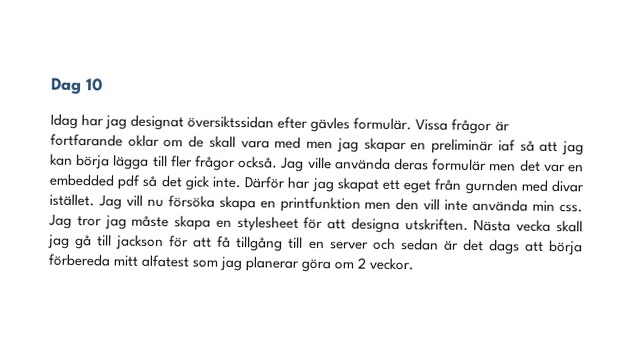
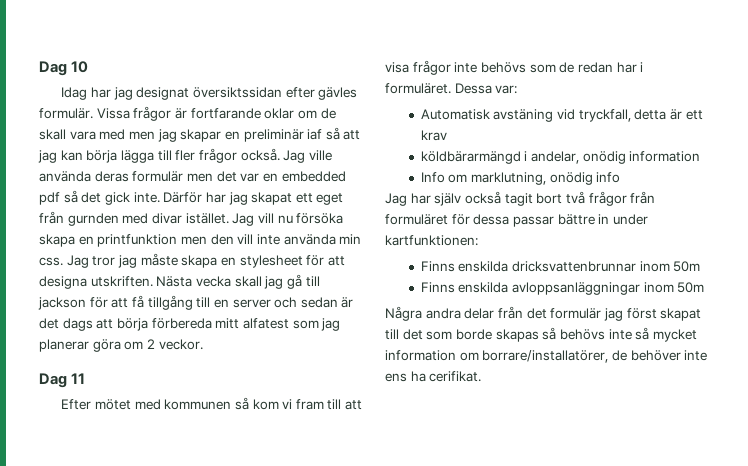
(415, 264) none -> [39,373,86,388] [61,397,363,410] [385,60,644,75] [385,83,518,94] [420,109,703,122] [420,130,447,141] [420,151,701,164] [420,172,621,185] [385,191,656,206] [385,214,648,227] [385,235,478,246] [420,261,701,272] [420,282,705,295] [385,306,702,321] [385,327,697,342] [385,350,708,363] [385,371,482,382] // Dag 11 // Efter mötet med kommunen så kom vi fram till att visa frågor inte behövs som de redan har i formuläret. Dessa var: // Automatisk avstäning vid tryckfall, detta är ett krav // köldbärarmängd i andelar, onödig information // Info om marklutning, onödig info // Jag har själv också tagit bort två frågor från formuläret för dessa passar bättre in under kartfunktionen: // Finns enskilda dricksvattenbrunnar inom 50m // Finns enskilda avloppsanläggningar inom 50m // Några andra delar från det formulär jag först skapat till det som borde skapas så behövs inte så mycket information om borrare/installatörer, de behöver inte ens ha cerifikat.

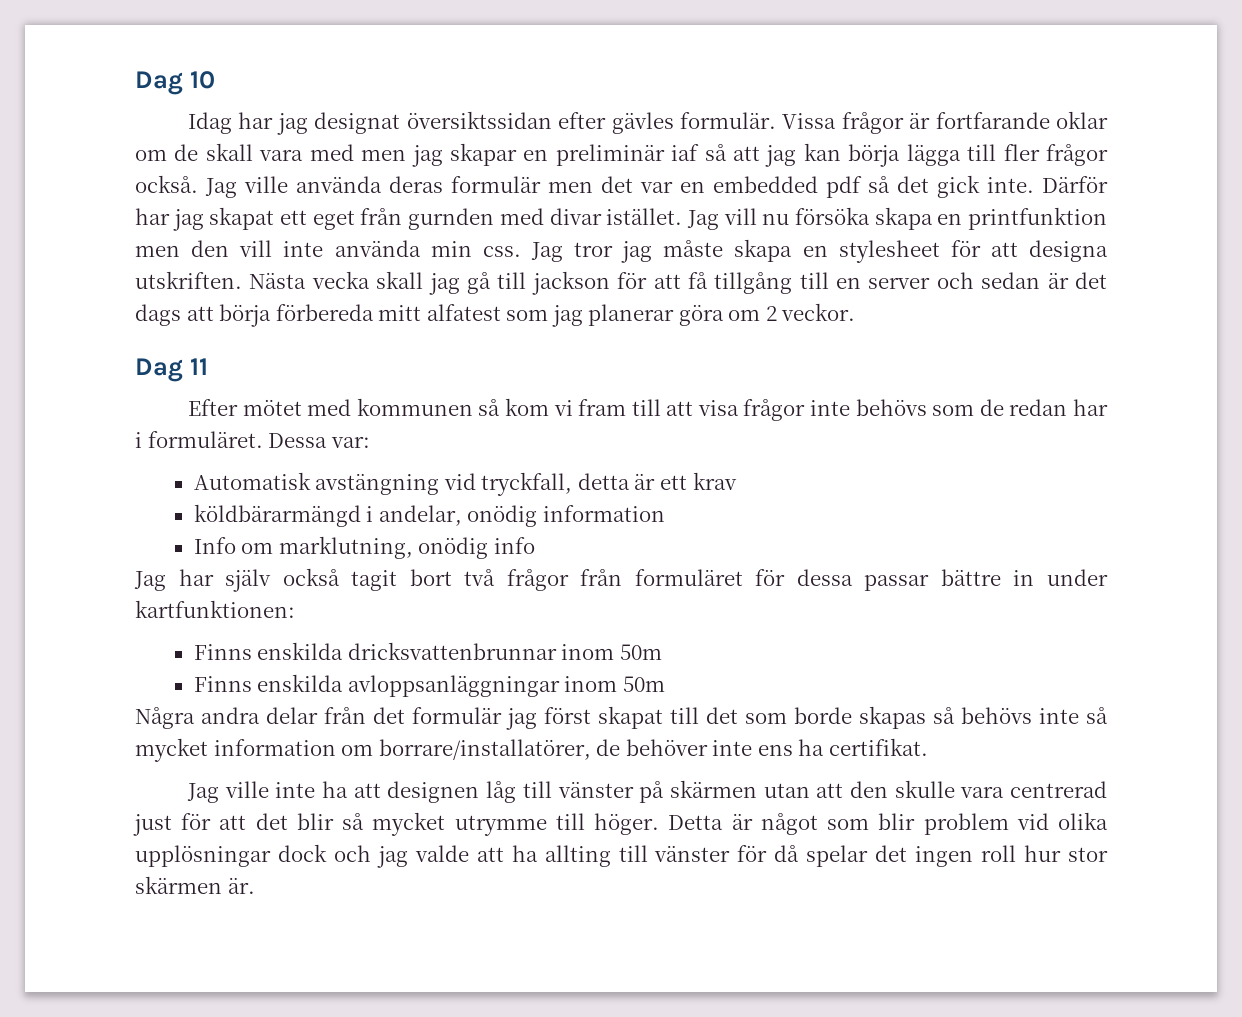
[493,109,554,122] avstäning -> [315,473,440,495] avstängning
[429,371,482,382] cerifikat. -> [828,738,928,756] [187,780,1107,803] [133,812,1109,836] [135,844,1109,868] [135,876,255,894] certifikat. // Jag ville inte ha att designen låg till vänster på skärmen utan att den skulle vara centrerad just för att det blir så mycket utrymme till höger. Detta är något som blir problem vid olika upplösningar dock och jag valde att ha allting till vänster för då spelar det ingen roll hur stor skärmen är.

